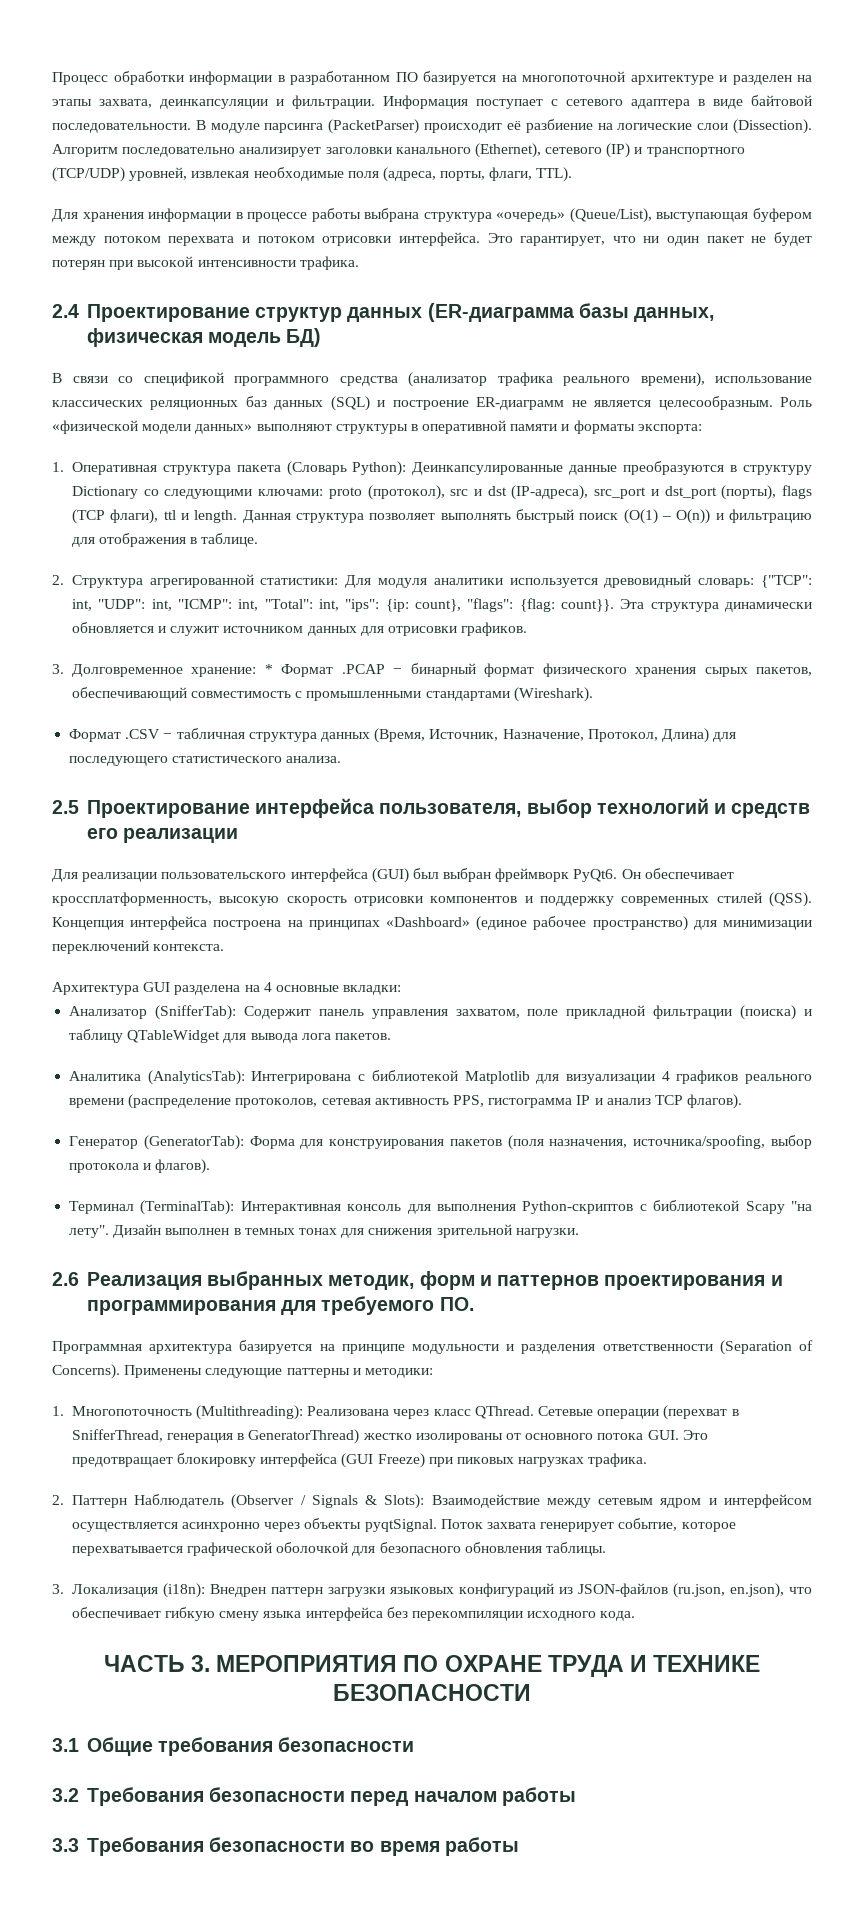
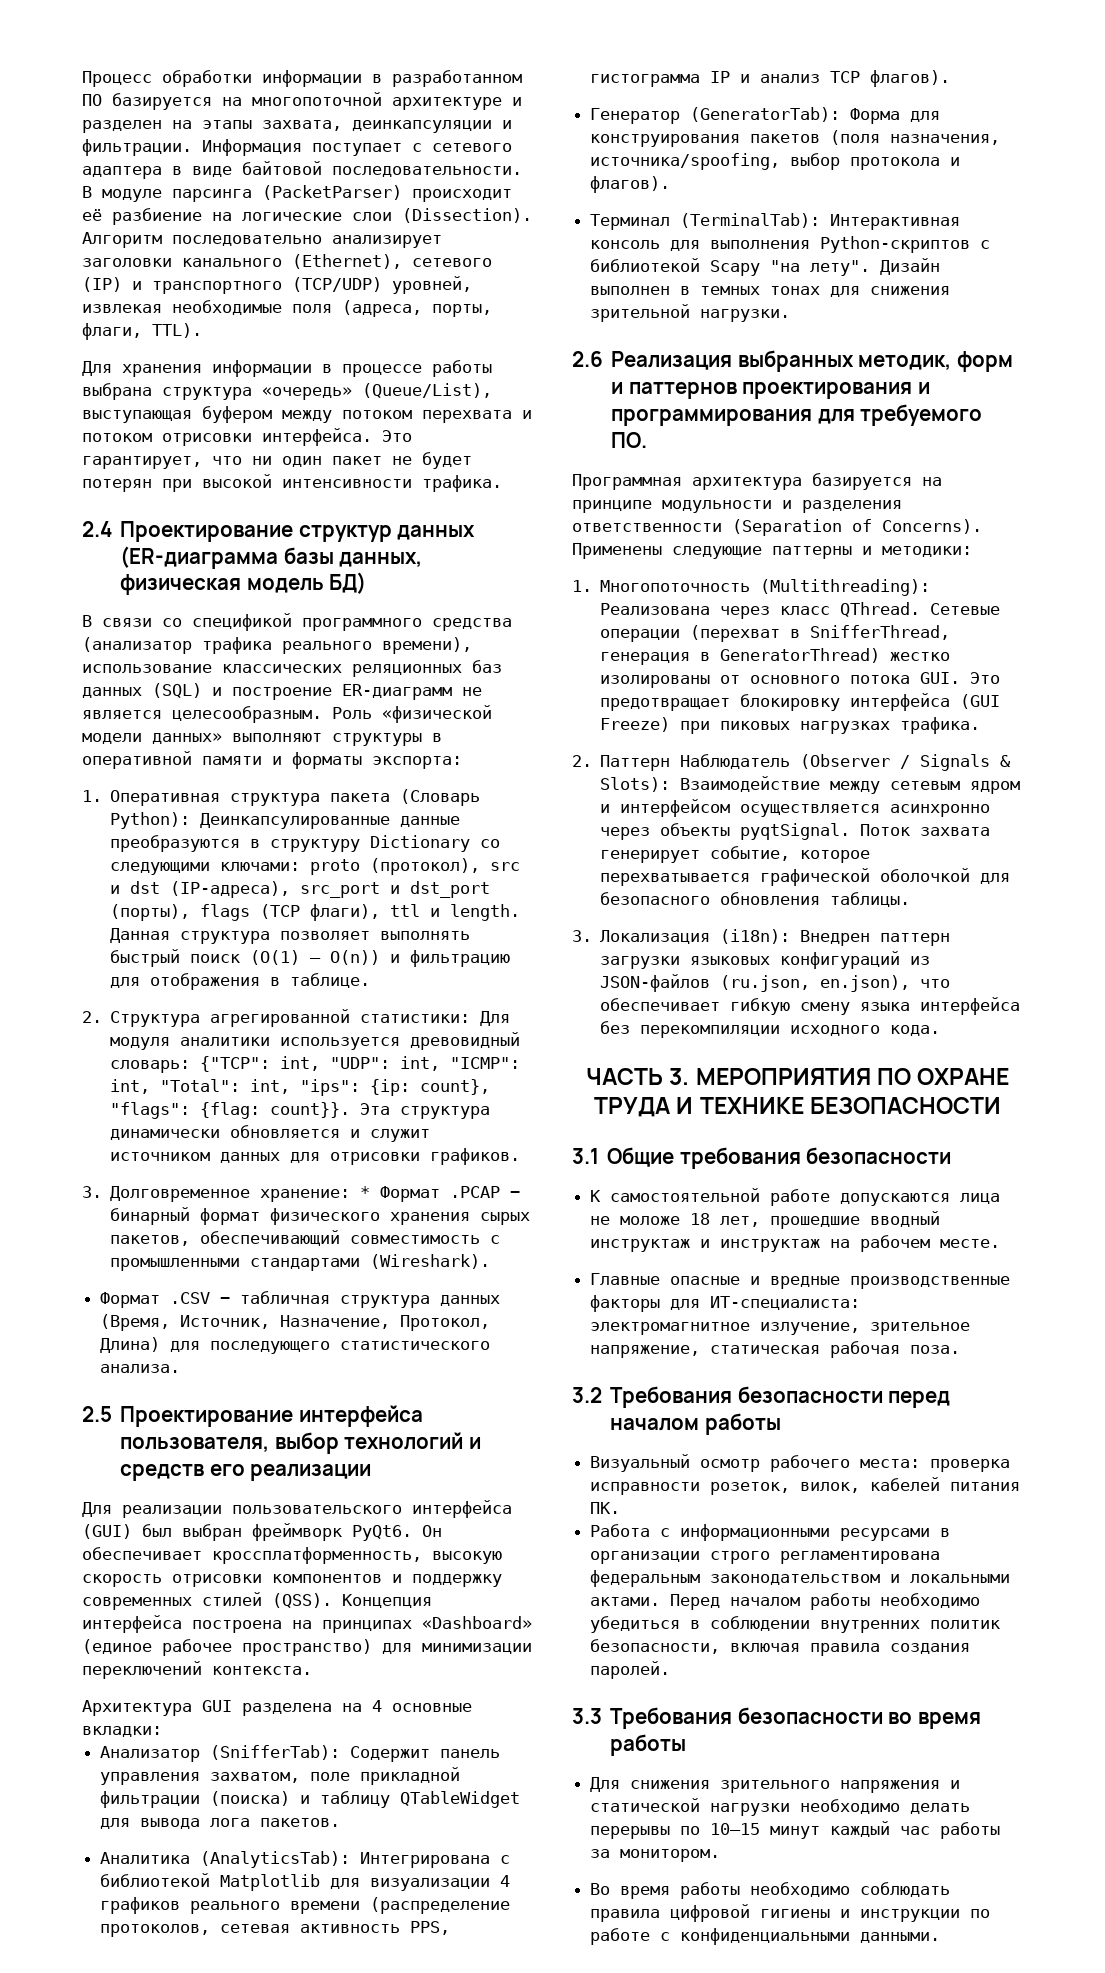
(415, 1744) none -> [590,1188,1001,1206] [590,1211,941,1229] [590,1235,1001,1252] [590,1273,1011,1289] [590,1295,861,1312] [590,1322,971,1335] [590,1341,961,1358] // К самостоятельной работе допускаются лица не моложе 18 лет, прошедшие вводный инструктаж и инструктаж на рабочем месте. // Главные опасные и вредные производственные факторы для ИТ-специалиста: электромагнитное излучение, зрительное напряжение, статическая рабочая поза.
(576, 1796) none -> [590,1454,1011,1472] [590,1477,1021,1495] [590,1502,621,1514] [590,1524,951,1541] [590,1551,941,1564] [590,1570,1011,1587] [590,1593,981,1610] [590,1616,1001,1633] [590,1639,971,1656] [590,1661,671,1679] // Визуальный осмотр рабочего места: проверка исправности розеток, вилок, кабелей питания ПК. // Работа с информационными ресурсами в организации строго регламентирована федеральным законодательством и локальными актами. Перед началом работы необходимо убедиться в соблюдении внутренних политик безопасности, включая правила создания паролей.
(519, 1846) none -> [590,1777,961,1793] [590,1798,971,1816] [590,1821,1001,1839] [590,1849,721,1862] [590,1882,951,1899] [590,1904,991,1922] [590,1928,941,1945] // Для снижения зрительного напряжения и статической нагрузки необходимо делать перерывы по 10–15 минут каждый час работы за монитором. // Во время работы необходимо соблюдать правила цифровой гигиены и инструкции по работе с конфиденциальными данными.

